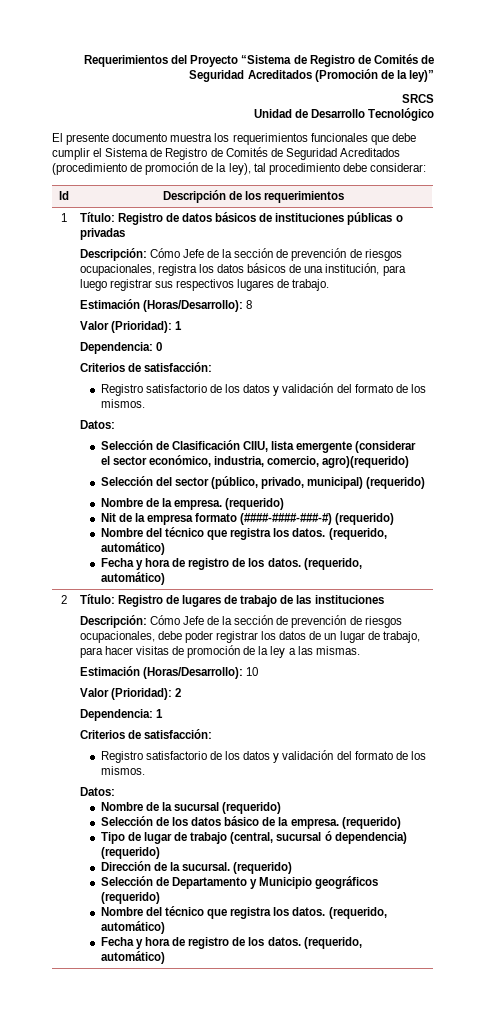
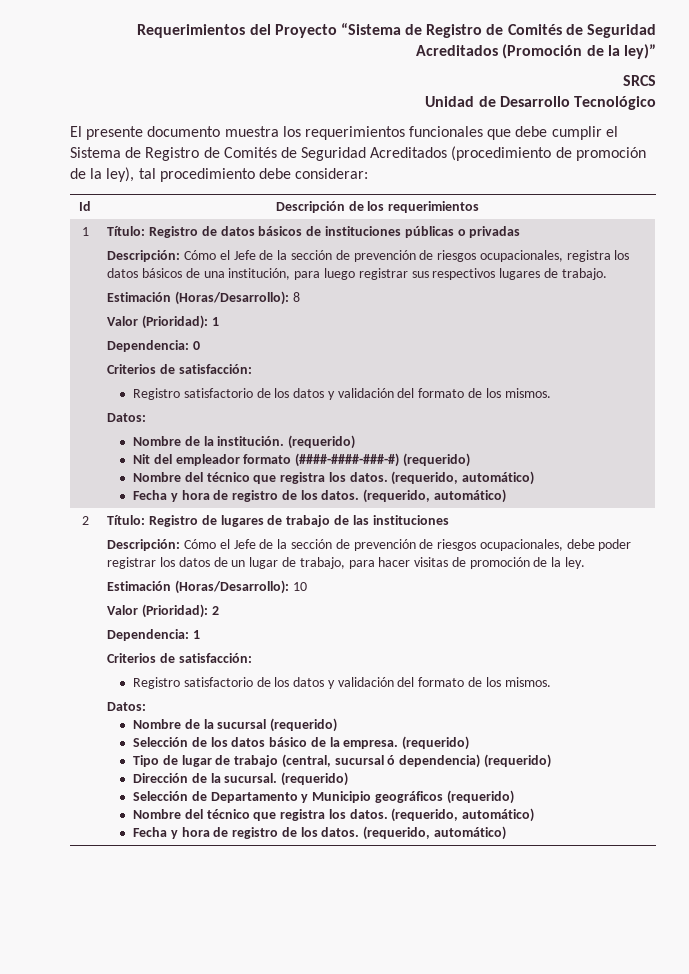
(180, 253) none -> [219,250,230,260] el
[100,440,417,453] [100,455,410,468] [100,476,426,489] [100,498,223,510] // Selección de Clasificación CIIU, lista emergente (considerar el sector económico, industria, comercio, agro)(requerido) // Selección del sector (público, privado, municipal) (requerido) // Nombre de la empresa. -> [133,436,285,446] // Nombre de la institución.
[118,513,194,525] de la empresa -> [153,454,240,466] del empleador
(180, 620) none -> [219,539,230,549] el
[270,646,360,658] ley a las mismas. -> [564,557,585,569] ley.

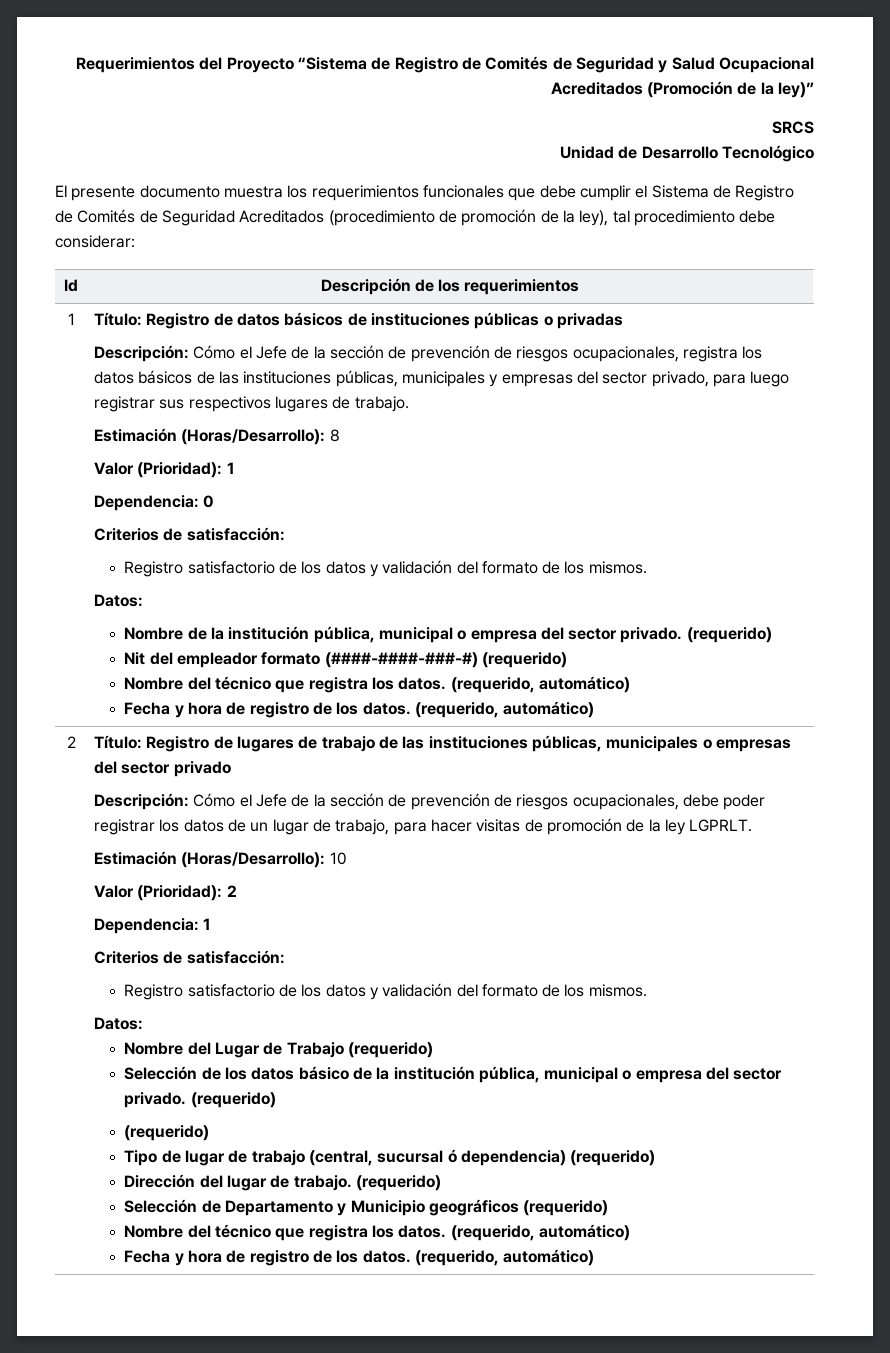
(656, 31) none -> [658,57,815,73] y Salud Ocupacional
[203,268,291,280] una institución, -> [218,370,709,387] las instituciones públicas, municipales y empresas del sector privado,
[217,436,285,446] institución. -> [228,626,683,643] institución pública, municipal o empresa del sector privado.
(449, 520) none -> [531,735,791,752] [94,761,231,777] públicas, municipales o empresas del sector privado
[564,557,585,569] ley. -> [664,819,753,835] ley LGPRLT.
[184,719,267,729] de la sucursal -> [187,1042,344,1058] del Lugar de Trabajo
[343,740,399,749] empresa. -> [393,1066,783,1083] [124,1092,276,1108] institución pública, municipal o empresa del sector privado. (requerido) //
[191,773,278,783] de la sucursal. -> [199,1175,352,1191] del lugar de trabajo.

